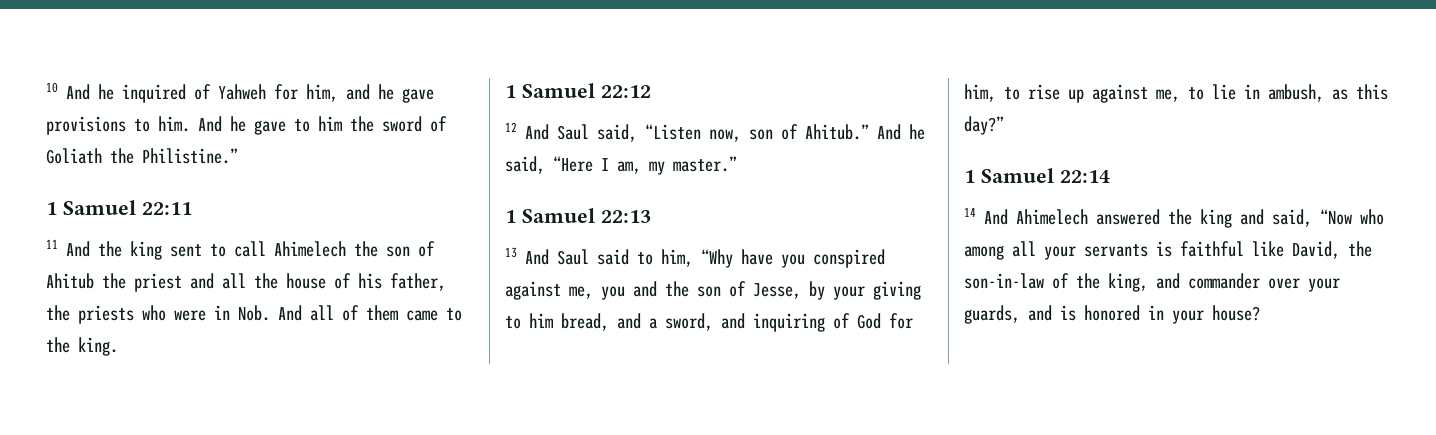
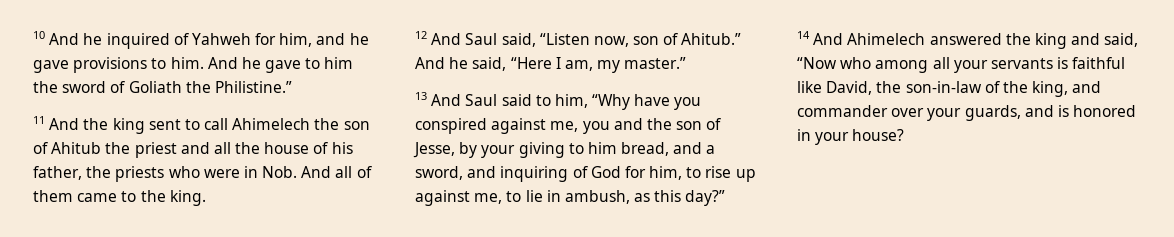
[46,200,192,215] // 1 Samuel 22:11 -> (292, 87) none
[505,83,651,98] // 1 Samuel 22:12 -> (206, 198) none
[505,208,651,223] // 1 Samuel 22:13 -> (687, 63) none
[964,168,1110,183] // 1 Samuel 22:14 -> (726, 198) none

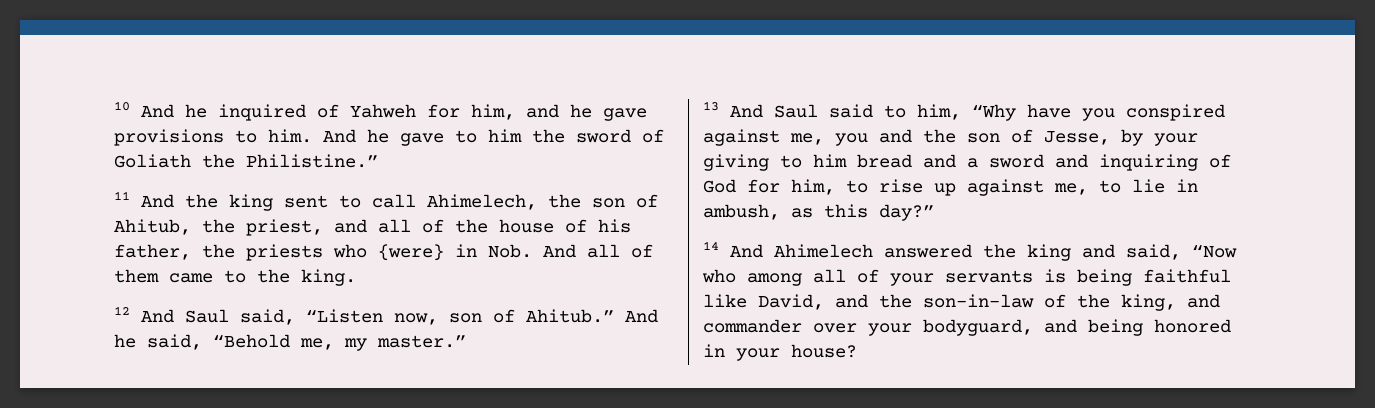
[232,118,370,130] [33,142,177,158] Ahimelech the son of Ahitub the priest -> [427,194,658,210] [114,219,323,236] Ahimelech, the son of Ahitub, the priest,
(231, 148) none -> [422,219,444,233] of
[203,169,240,178] were -> [378,244,444,261] {were}
[510,57,593,71] “Here I am, -> [213,334,334,350] “Behold me,
[621,142,670,156] bread, -> [857,154,912,168] bread
[415,166,463,180] sword, -> [989,154,1044,168] sword
(950, 63) none -> [857,269,879,283] of
(1069, 63) none -> [1077,269,1132,286] being
(873, 88) none -> [835,294,868,308] and
[964,105,1069,121] guards, and is -> [923,319,1143,336] bodyguard, and being

